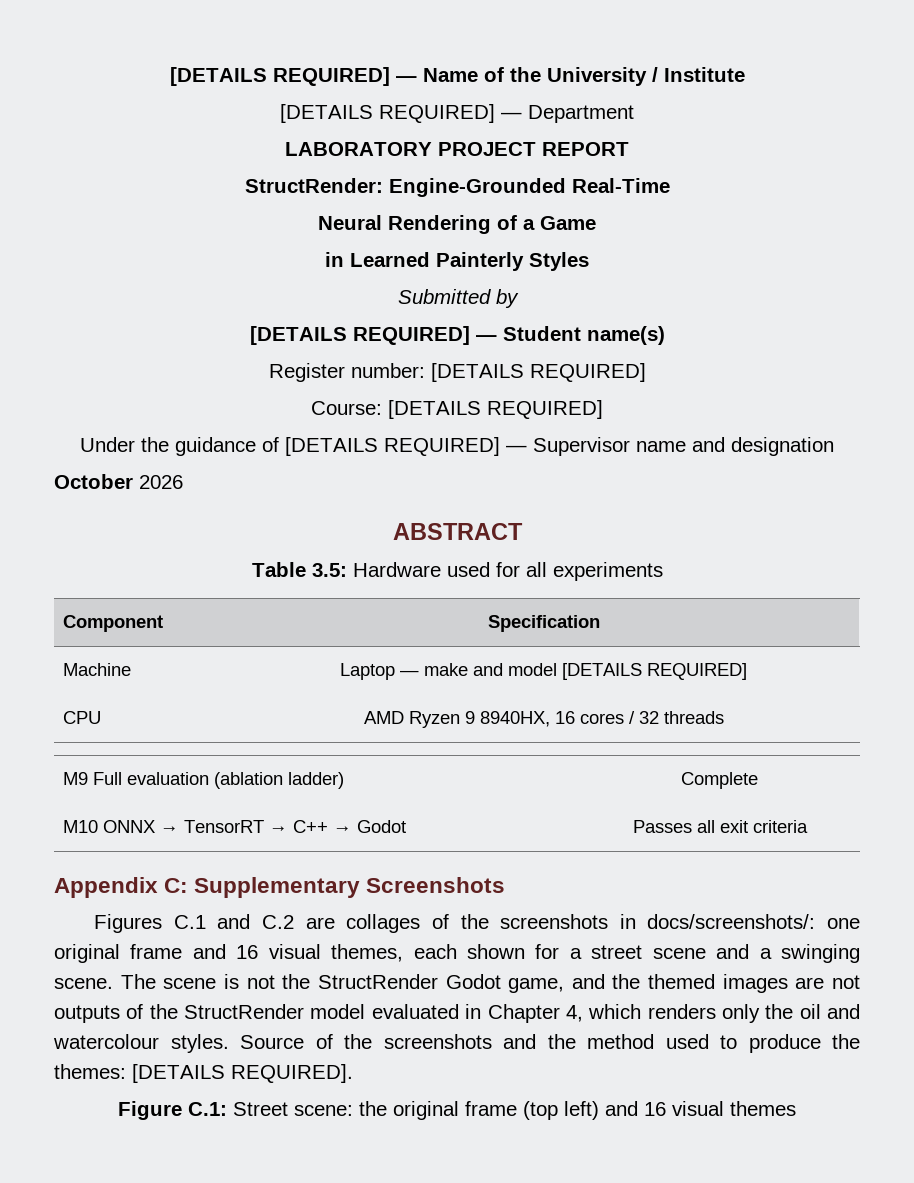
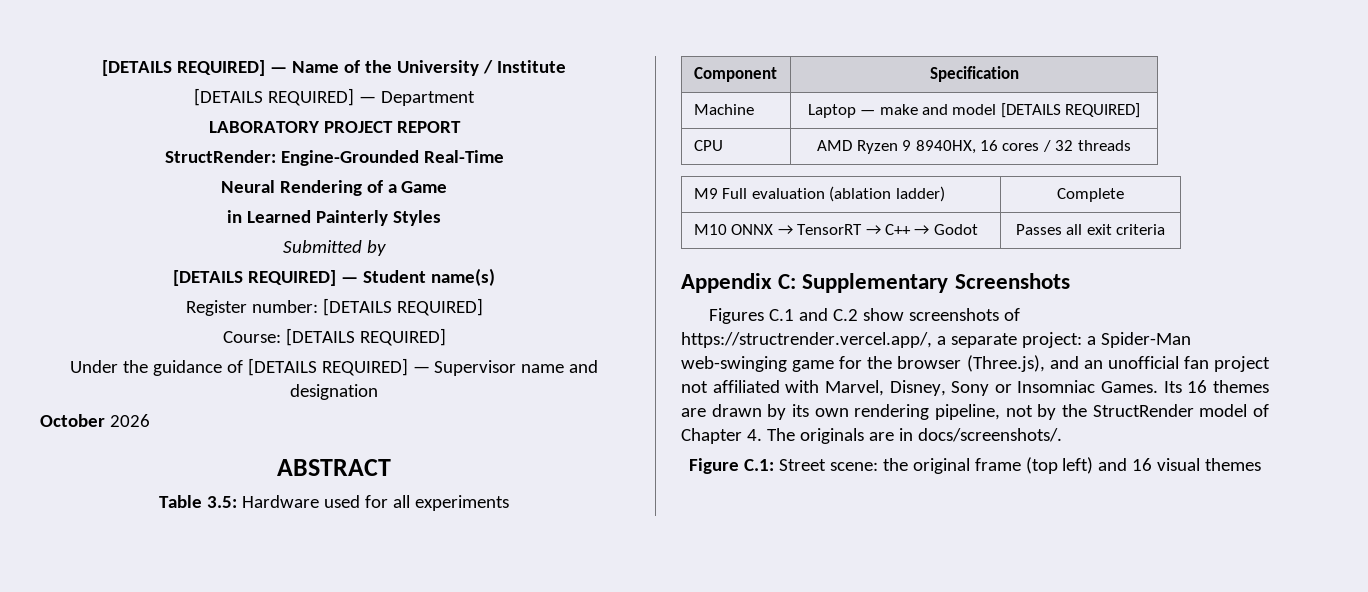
[305,914,860,933] [54,944,861,963] [54,974,860,993] [54,1004,861,1023] [53,1034,860,1053] [54,1064,353,1083] are collages of the screenshots in docs/screenshots/: one original frame and 16 visual themes, each shown for a street scene and a swinging scene. The scene is not the StructRender Godot game, and the themed images are not outputs of the StructRender model evaluated in Chapter 4, which renders only the oil and watercolour styles. Source of the screenshots and the method used to produce the themes: [DETAILS REQUIRED]. -> [862,308,1020,321] [681,332,1191,348] [681,355,1270,372] [681,380,1269,396] [681,404,1269,420] [681,428,1062,444] show screenshots of https://structrender.vercel.app/, a separate project: a Spider-Man web-swinging game for the browser (Three.js), and an unofficial fan project not affiliated with Marvel, Disney, Sony or Insomniac Games. Its 16 themes are drawn by its own rendering pipeline, not by the StructRender model of Chapter 4. The originals are in docs/screenshots/.

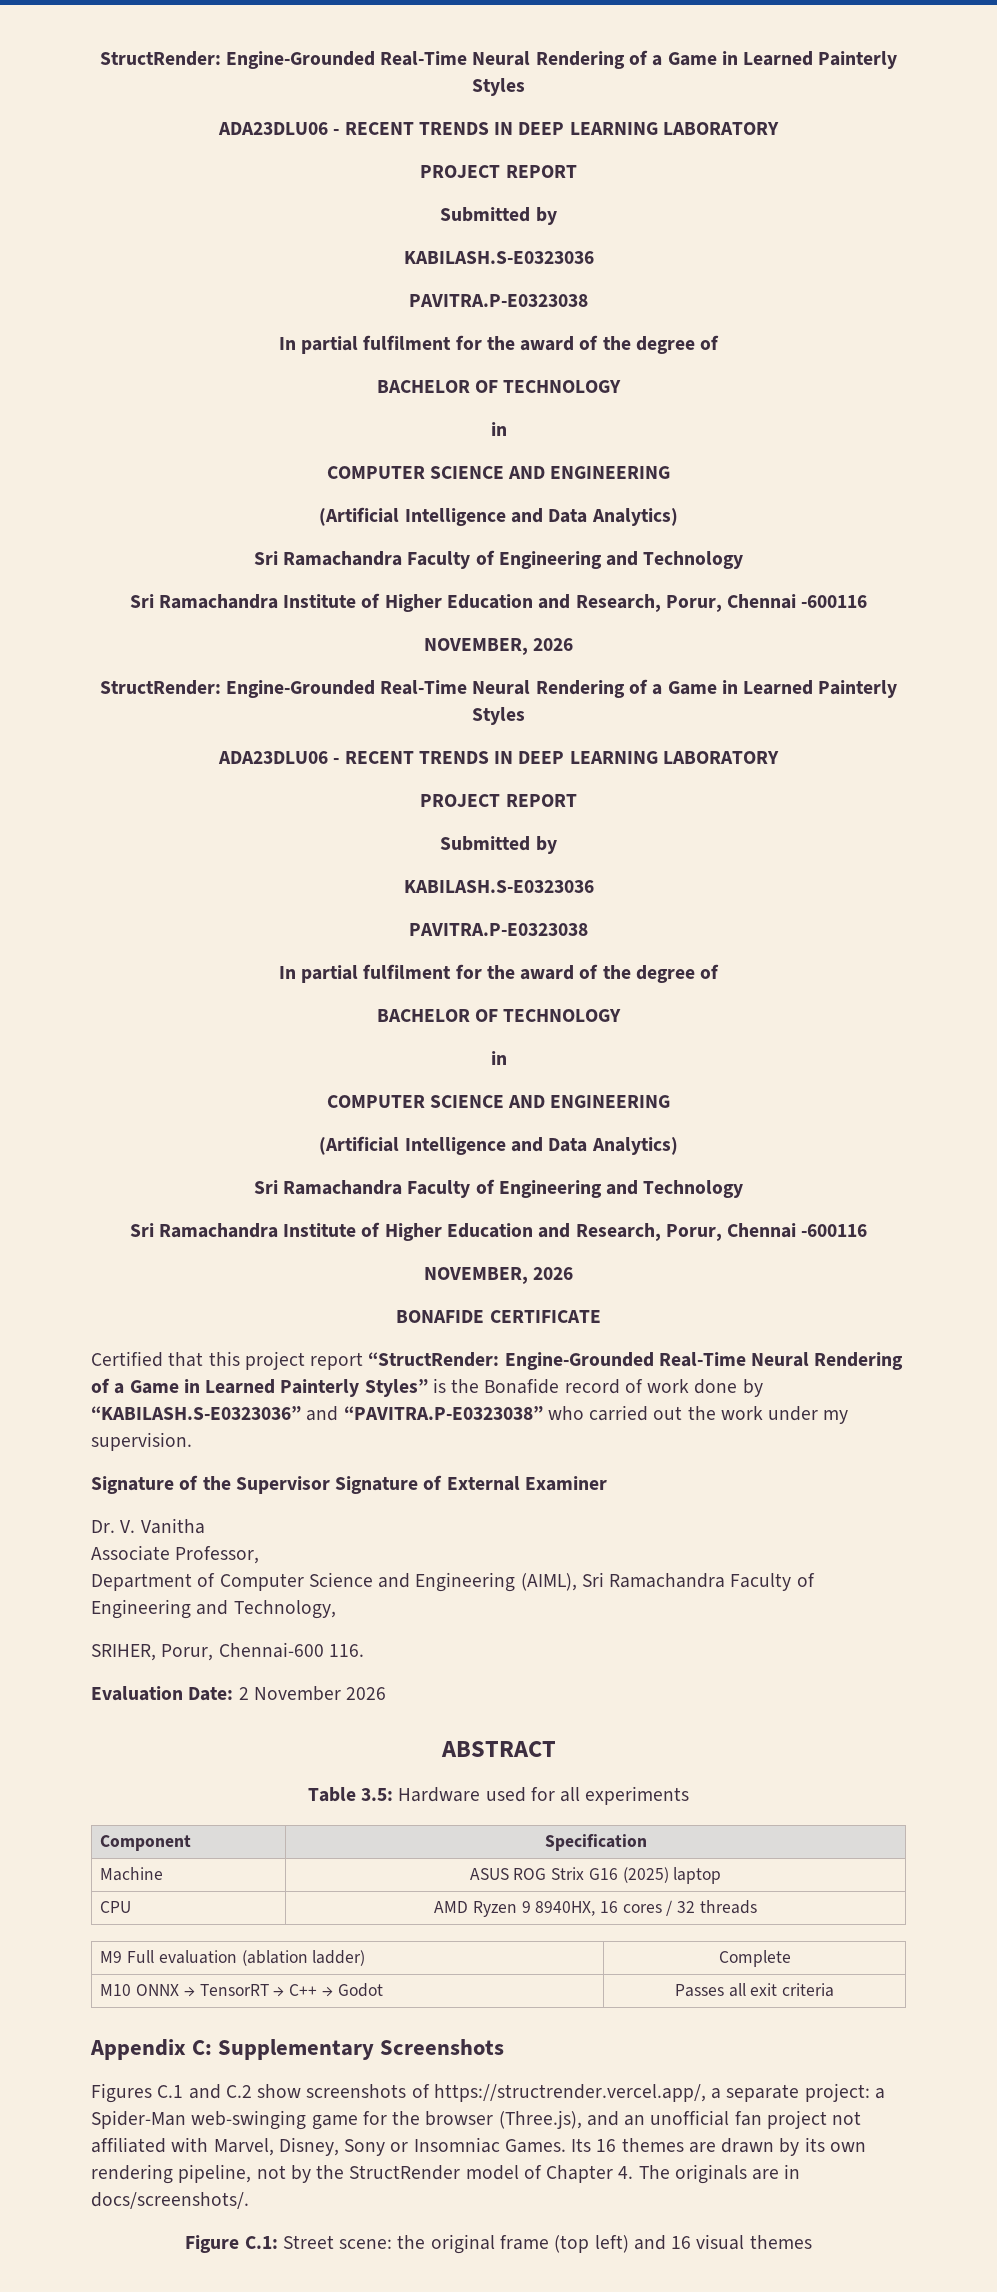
[102,60,566,76] [194,88,475,106] [208,121,461,133] [164,150,504,166] [220,180,448,196] [227,210,441,226] [282,240,386,256] [173,268,495,286] [185,298,483,316] [222,328,446,346] [69,358,599,376] [290,384,378,400] [40,414,105,427] [DETAILS REQUIRED] — Name of the University / Institute // [DETAILS REQUIRED] — Department // LABORATORY PROJECT REPORT // StructRender: Engine-Grounded Real-Time // Neural Rendering of a Game // in Learned Painterly Styles // Submitted by // [DETAILS REQUIRED] — Student name(s) // Register number: [DETAILS REQUIRED] // Course: [DETAILS REQUIRED] // Under the guidance of [DETAILS REQUIRED] — Supervisor name and designation // October -> [99,50,898,69] [472,78,525,96] [218,122,779,135] [420,165,577,178] [440,207,557,225] [403,251,594,264] [409,294,588,307] [278,335,720,354] [376,380,622,393] [490,422,507,436] [326,466,671,479] [319,507,678,526] [253,550,744,569] [129,593,868,612] [423,638,574,655] [99,679,898,698] [472,707,525,725] [218,751,779,764] [420,794,577,807] [440,836,557,854] [403,880,594,893] [409,923,588,936] [278,964,720,983] [376,1009,622,1022] [490,1051,507,1065] [326,1095,671,1108] [319,1136,678,1155] [253,1179,744,1198] [129,1222,868,1241] [423,1267,574,1284] [396,1310,601,1323] [91,1351,904,1370] [91,1378,763,1397] [91,1405,849,1424] [91,1432,192,1451] [91,1475,607,1494] [91,1518,205,1534] [91,1545,260,1564] [91,1572,815,1592] [91,1599,336,1619] [91,1642,364,1661] [91,1686,341,1701] StructRender: Engine-Grounded Real-Time Neural Rendering of a Game in Learned Painterly Styles // ADA23DLU06 - RECENT TRENDS IN DEEP LEARNING LABORATORY // PROJECT REPORT // Submitted by // KABILASH.S-E0323036 // PAVITRA.P-E0323038 // In partial fulfilment for the award of the degree of // BACHELOR OF TECHNOLOGY // in // COMPUTER SCIENCE AND ENGINEERING // (Artificial Intelligence and Data Analytics) // Sri Ramachandra Faculty of Engineering and Technology // Sri Ramachandra Institute of Higher Education and Research, Porur, Chennai -600116 // NOVEMBER, 2026 // StructRender: Engine-Grounded Real-Time Neural Rendering of a Game in Learned Painterly Styles // ADA23DLU06 - RECENT TRENDS IN DEEP LEARNING LABORATORY // PROJECT REPORT // Submitted by // KABILASH.S-E0323036 // PAVITRA.P-E0323038 // In partial fulfilment for the award of the degree of // BACHELOR OF TECHNOLOGY // in // COMPUTER SCIENCE AND ENGINEERING // (Artificial Intelligence and Data Analytics) // Sri Ramachandra Faculty of Engineering and Technology // Sri Ramachandra Institute of Higher Education and Research, Porur, Chennai -600116 // NOVEMBER, 2026 // BONAFIDE CERTIFICATE // Certified that this project report “StructRender: Engine-Grounded Real-Time Neural Rendering of a Game in Learned Painterly Styles” is the Bonafide record of work done by “KABILASH.S-E0323036” and “PAVITRA.P-E0323038” who carried out the work under my supervision. // Signature of the Supervisor Signature of External Examiner // Dr. V. Vanitha // Associate Professor, // Department of Computer Science and Engineering (AIML), Sri Ramachandra Faculty of Engineering and Technology, // SRIHER, Porur, Chennai-600 116. // Evaluation Date: 2 November
[807,103,1141,118] Laptop — make and model [DETAILS REQUIRED] -> [469,1867,722,1884] ASUS ROG Strix G16 (2025) laptop

